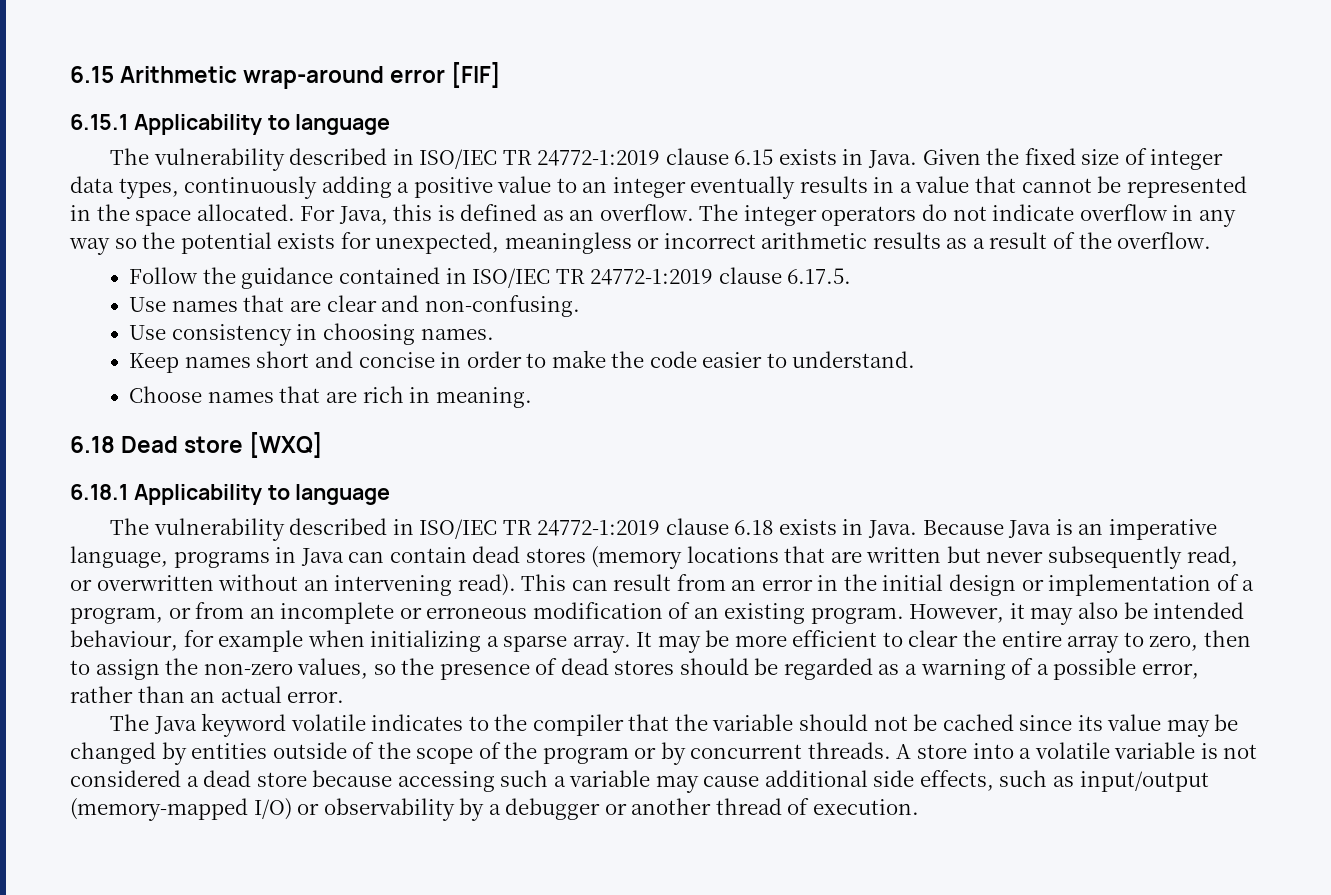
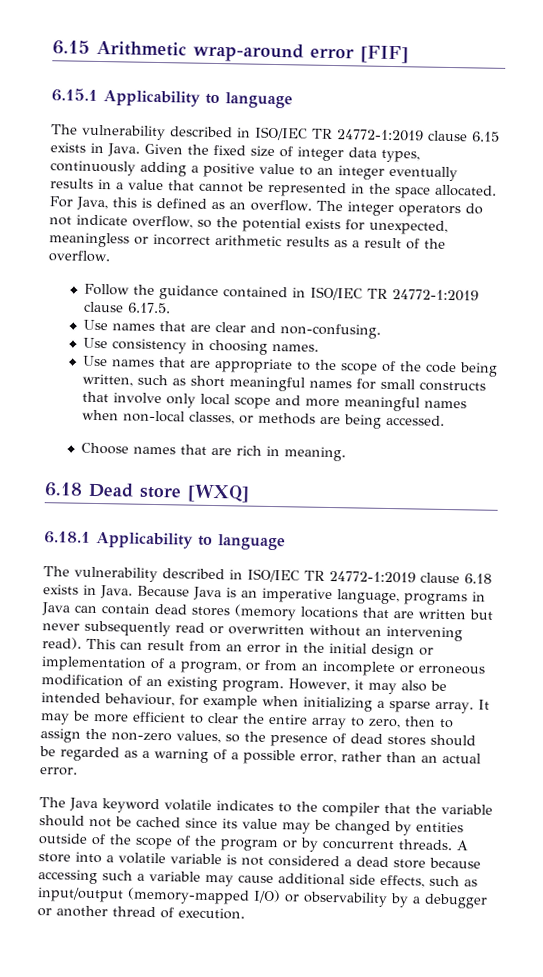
[1079,204,1236,227] [69,238,110,255] overflow in any way -> [132,215,193,229] overflow,
[129,350,916,373] Keep names short and concise in order to make the code easier to understand. -> [83,355,499,377] [82,373,487,392] [82,391,468,412] [82,409,446,429] Use names that are appropriate to the scope of the code being written, such as short meaningful names for small constructs that involve only local scope and more meaningful names when non-local classes, or methods are being accessed.
[1186,546,1238,567] read, -> [175,622,205,633] read

